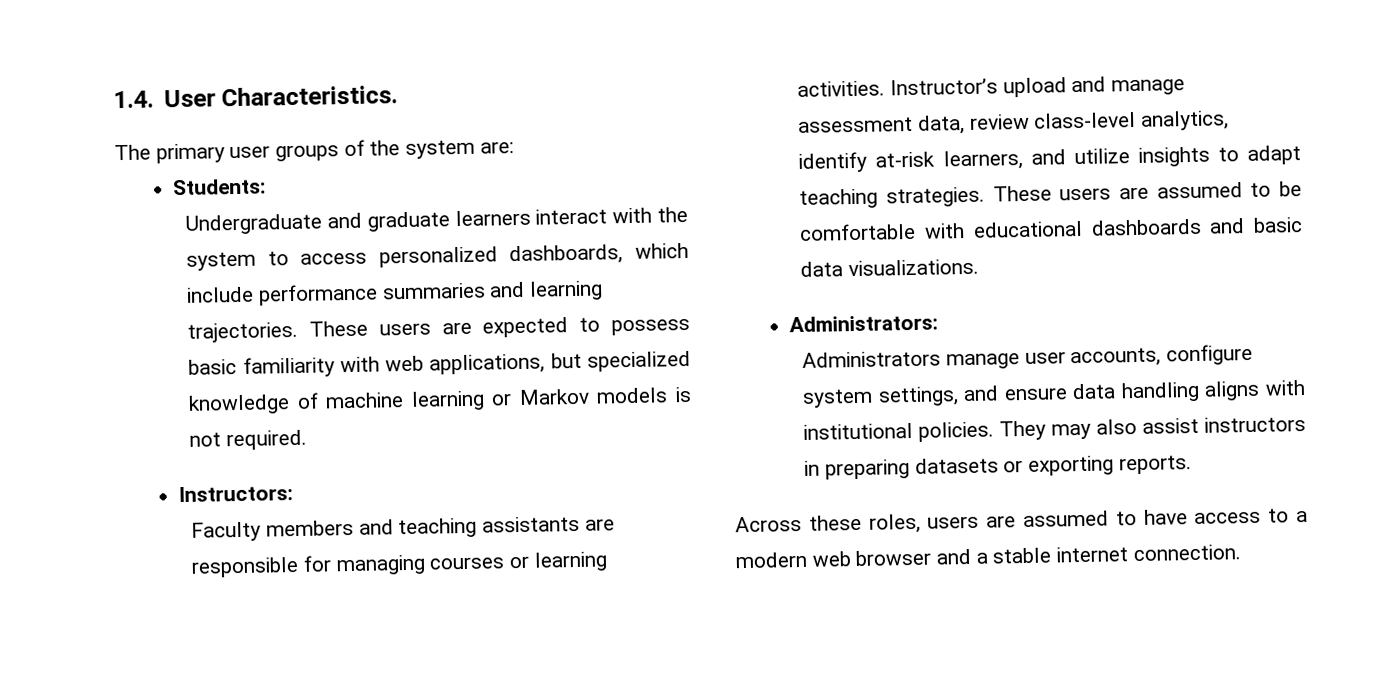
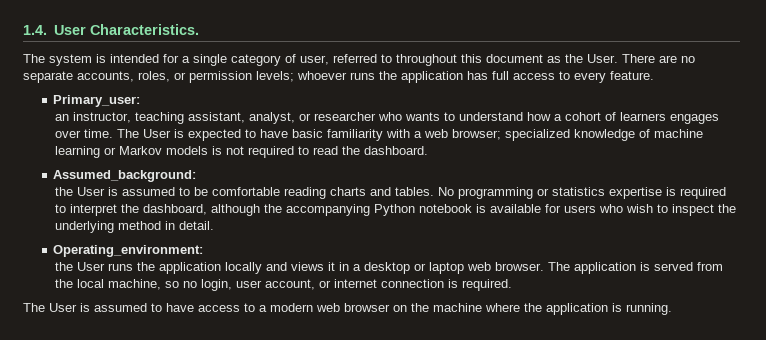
[155,139,514,164] [173,178,267,196] [185,206,689,235] [186,242,689,271] [186,280,604,306] [187,320,472,343] primary user groups of the system are: // Students: // Undergraduate and graduate learners interact with the system to access personalized dashboards, which include performance summaries and learning trajectories. These users are -> [49,54,695,66] [23,71,654,83] [53,95,141,107] [55,112,720,124] [55,129,185,138] system is intended for a single category of user, referred to throughout this document as the User. There are no separate accounts, roles, or permission levels; whoever runs the application has full access to every feature. // Primary_user: // an instructor, teaching assistant, analyst, or researcher who wants to understand how a cohort of learners engages over time. The User is
[611,318,690,336] possess -> [260,129,289,138] have
[385,352,582,375] web applications, but -> [414,129,502,140] a web browser;
[226,429,308,451] [178,485,294,503] [191,515,615,542] [191,551,608,578] [797,76,1186,98] [798,110,1230,135] [798,145,1301,173] [799,181,1302,209] [799,217,1303,241] [800,258,980,277] [789,314,939,333] [802,343,1254,370] [802,380,1306,408] [803,415,1306,442] [804,455,1192,480] [735,513,1017,534] required. // Instructors: // Faculty members and teaching assistants are responsible for managing courses or learning activities. Instructor’s upload and manage assessment data, review class-level analytics, identify at-risk learners, and utilize insights to adapt teaching strategies. These users are assumed to be comfortable with educational dashboards and basic data visualizations. // Administrators: // Administrators manage user accounts, configure system settings, and ensure data handling aligns with institutional policies. They may also assist instructors in preparing datasets or exporting reports. // Across these roles, users are -> [248,146,429,158] [53,170,197,182] [55,187,727,199] [55,204,737,216] [55,221,215,233] [53,245,204,257] [55,262,724,274] [55,279,513,291] [23,303,90,312] required to read the dashboard. // Assumed_background: // the User is assumed to be comfortable reading charts and tables. No programming or statistics expertise is required to interpret the dashboard, although the accompanying Python notebook is available for users who wish to inspect the underlying method in detail. // Operating_environment: // the User runs the application locally and views it in a desktop or laptop web browser. The application is served from the local machine, so no login, user account, or internet connection is required. // The User is
[936,544,1241,565] and a stable internet connection. -> [393,303,672,315] on the machine where the application is running.

